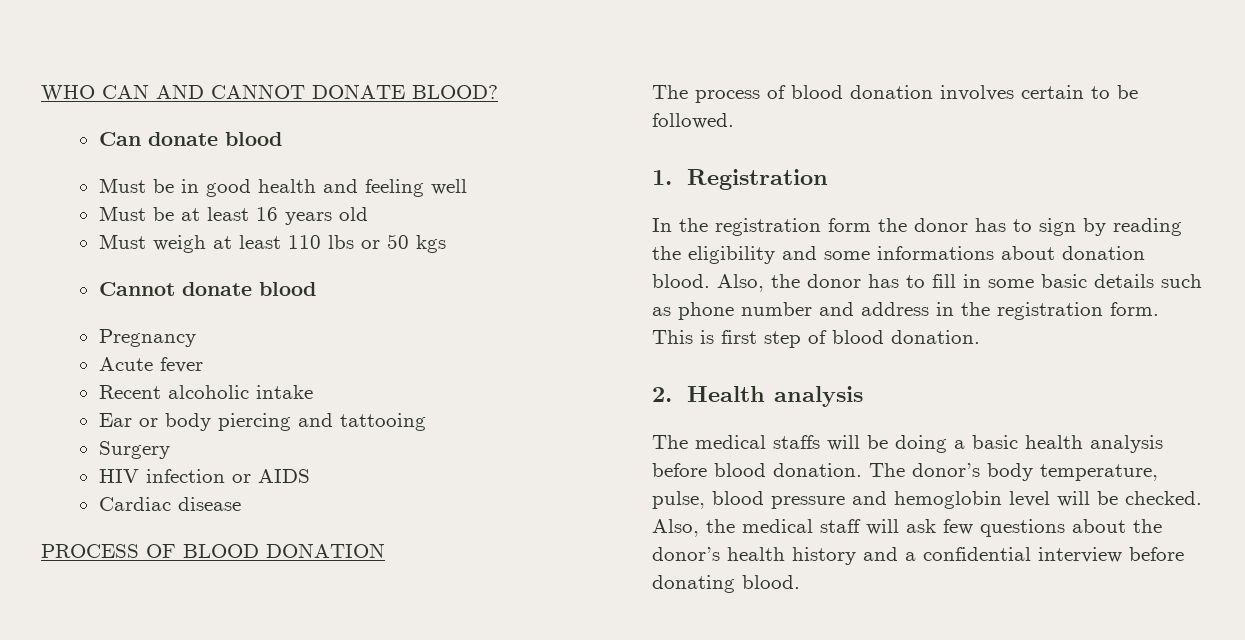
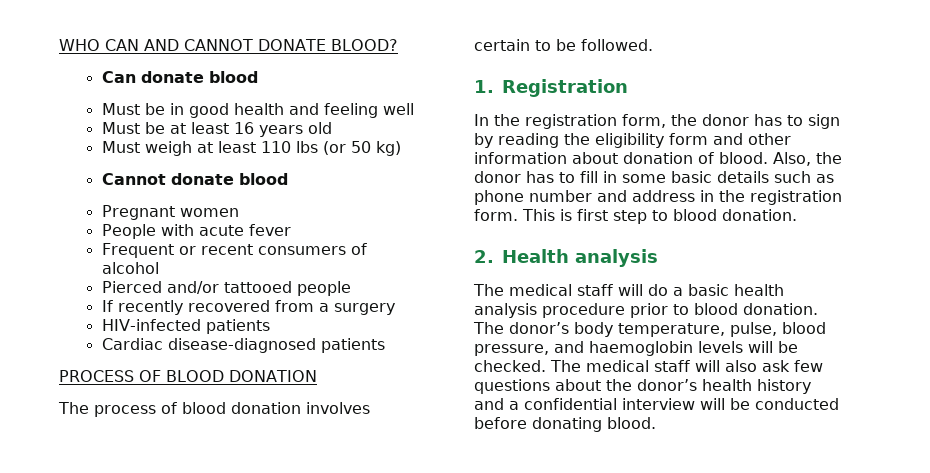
[360,234,446,253] or 50 kgs -> [322,141,401,156] (or 50 kg)
[98,329,196,347] [98,357,203,373] [98,385,313,399] [98,413,426,431] [98,441,170,459] [98,469,310,483] Pregnancy // Acute fever // Recent alcoholic intake // Ear or body piercing and tattooing // Surgery // HIV infection or AIDS -> [101,205,239,220] [101,224,291,239] [101,243,367,258] [101,262,159,274] [101,281,351,296] [101,300,395,315] [101,319,270,334] Pregnant women // People with acute fever // Frequent or recent consumers of alcohol // Pierced and/or tattooed people // If recently recovered from a surgery // HIV-infected patients
[177,497,241,511] disease -> [167,338,385,353] disease-diagnosed patients
[828,218,871,232] form -> [622,114,666,128] form,
[782,246,994,260] and some informations -> [669,133,791,145] [474,152,567,164] form and other information
(1145, 253) none -> [698,152,714,164] of
[808,330,827,344] of -> [652,210,668,221] to
[773,435,947,453] staffs will be doing -> [577,284,668,296] staff will do
[652,463,707,477] before -> [542,303,689,318] procedure prior to
[771,491,1050,509] pressure and hemoglobin level -> [474,341,743,356] pressure, and haemoglobin levels
[652,519,899,537] Also, the medical staff will -> [550,360,757,372] The medical staff will also
(1122, 555) none -> [700,398,839,410] will be conducted

